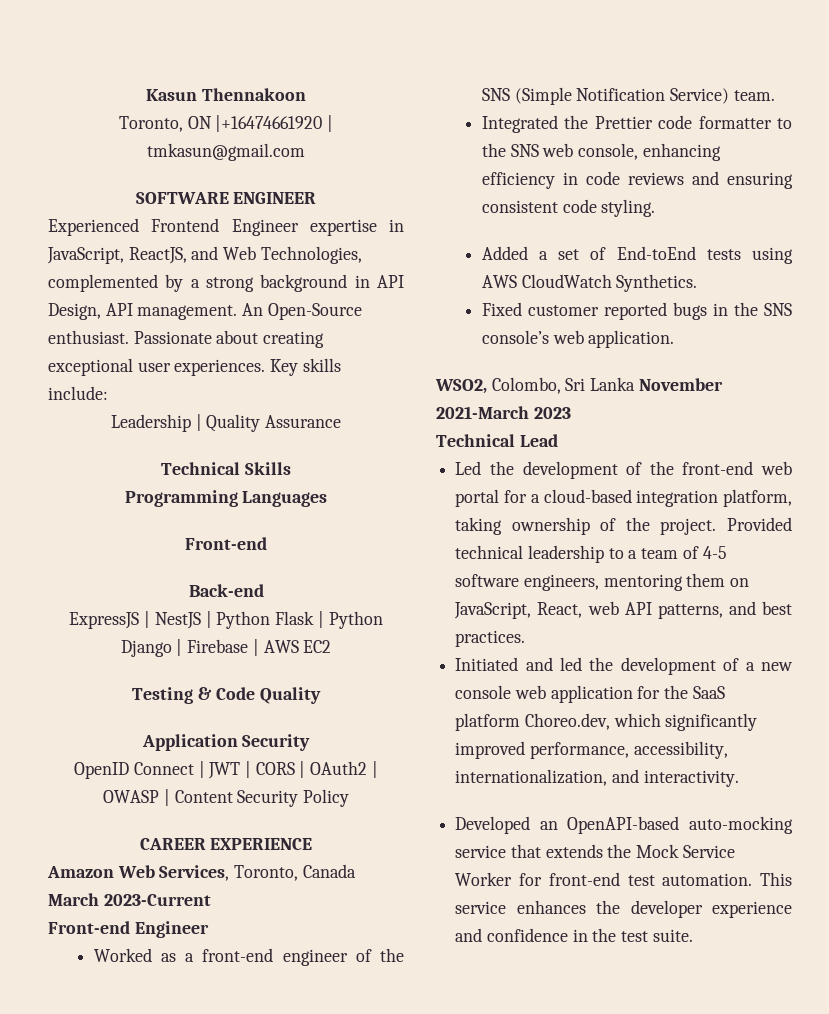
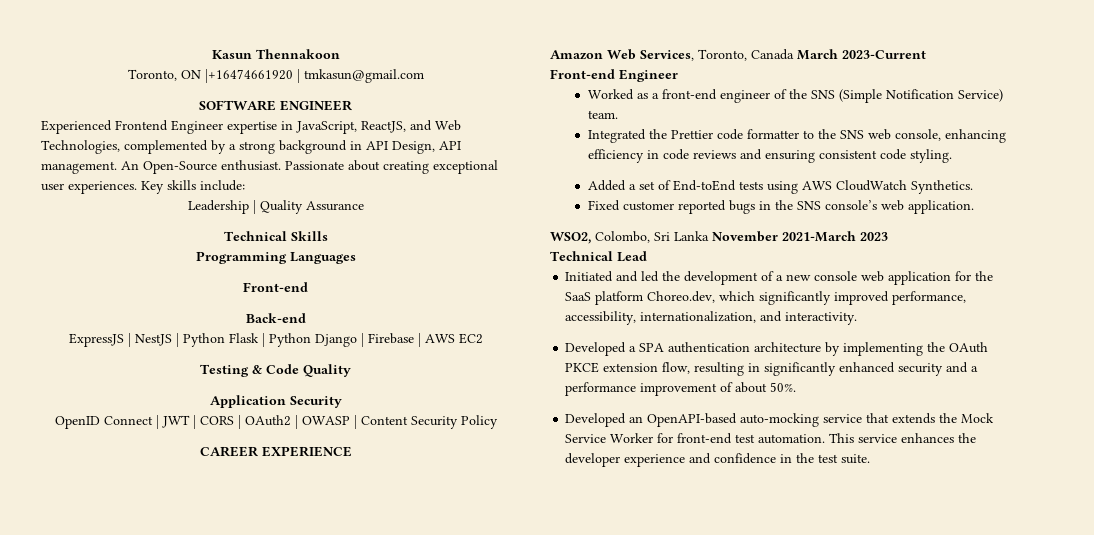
[455,461,792,479] [455,489,792,507] [455,517,792,535] [455,545,727,563] [455,573,750,591] [454,601,792,619] [455,630,526,647] // Led the development of the front-end web portal for a cloud-based integration platform, taking ownership of the project. Provided technical leadership to a team of 4-5 software engineers, mentoring them on JavaScript, React, web API patterns, and best practices. -> (647, 256) none
(739, 778) none -> [565,342,989,356] [565,362,979,376] [565,382,797,396] // Developed a SPA authentication architecture by implementing the OAuth PKCE extension flow, resulting in significantly enhanced security and a performance improvement of about 50%.

